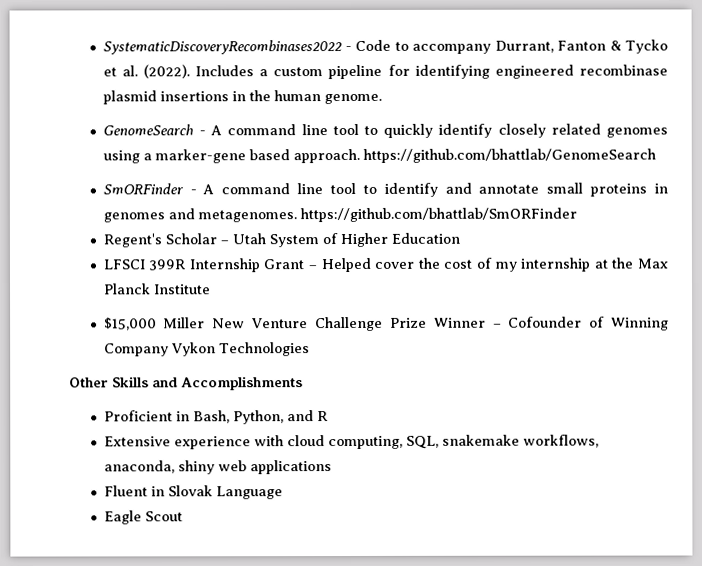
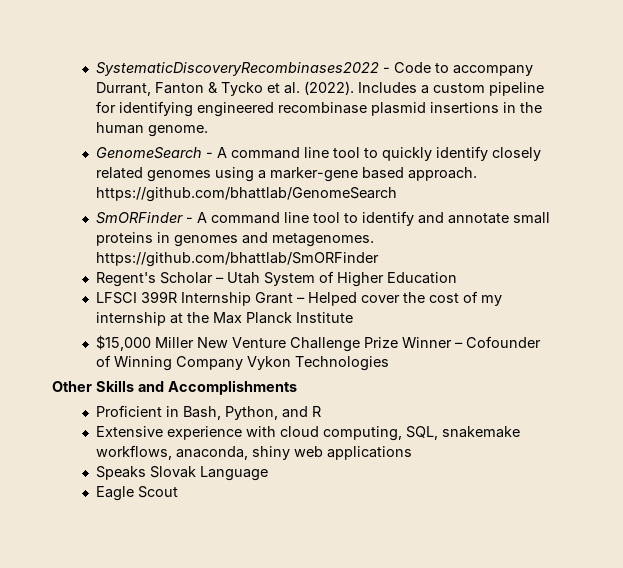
[103,485,165,497] Fluent in -> [96,466,147,480] Speaks

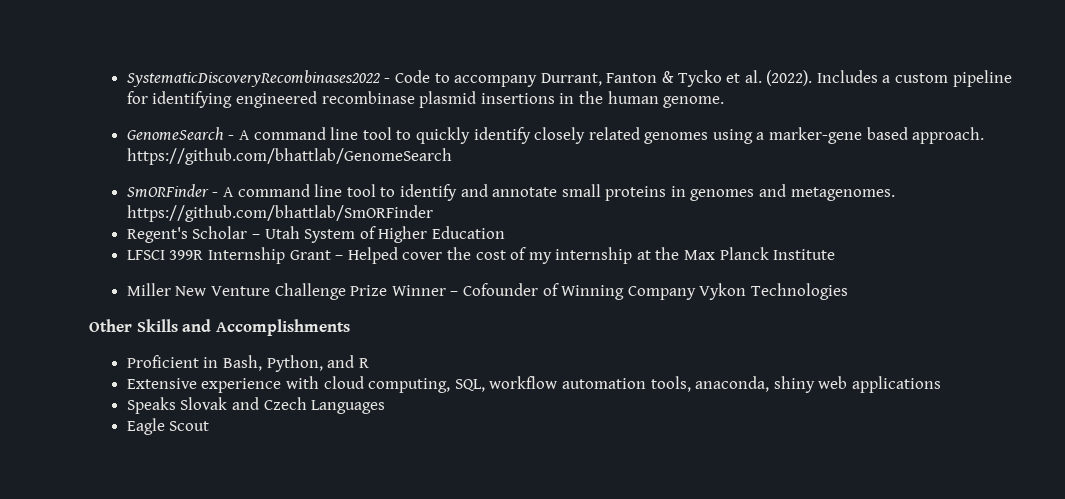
[96,335,152,351] $15,000 -> (836, 254) none
[442,426,521,438] [96,445,173,460] snakemake workflows, -> [489,376,691,392] workflow automation tools,
[200,466,269,481] Language -> [231,397,386,414] and Czech Languages

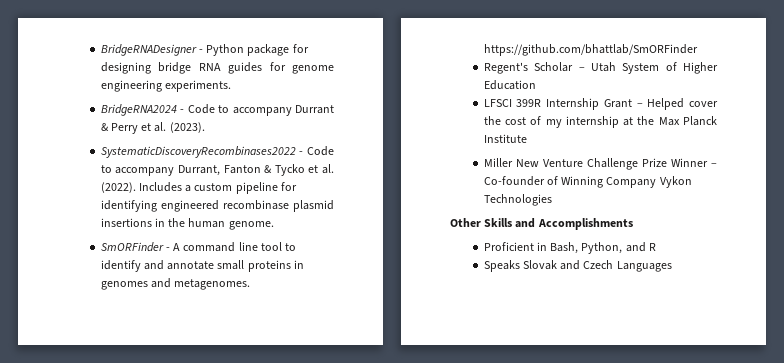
(126, 78) none -> [100,44,309,56] [100,62,334,74] [100,80,231,92] [100,104,334,116] [100,122,205,134] BridgeRNADesigner - Python package for designing bridge RNA guides for genome engineering experiments. // BridgeRNA2024 - Code to accompany Durrant & Perry et al. (2023). //
[126,127,985,144] [126,148,452,165] // GenomeSearch - A command line tool to quickly identify closely related genomes using a marker-gene based approach. https://github.com/bhattlab/GenomeSearch -> (274, 225) none
[462,283,538,296] Cofounder -> [483,176,545,186] Co-founder
[126,376,941,393] // Extensive experience with cloud computing, SQL, workflow automation tools, anaconda, shiny web applications -> (656, 247) none
[126,418,210,435] // Eagle Scout -> (672, 266) none

